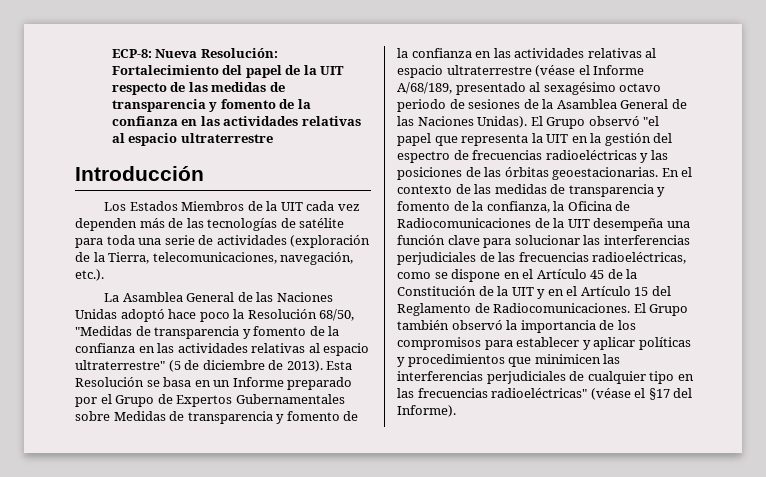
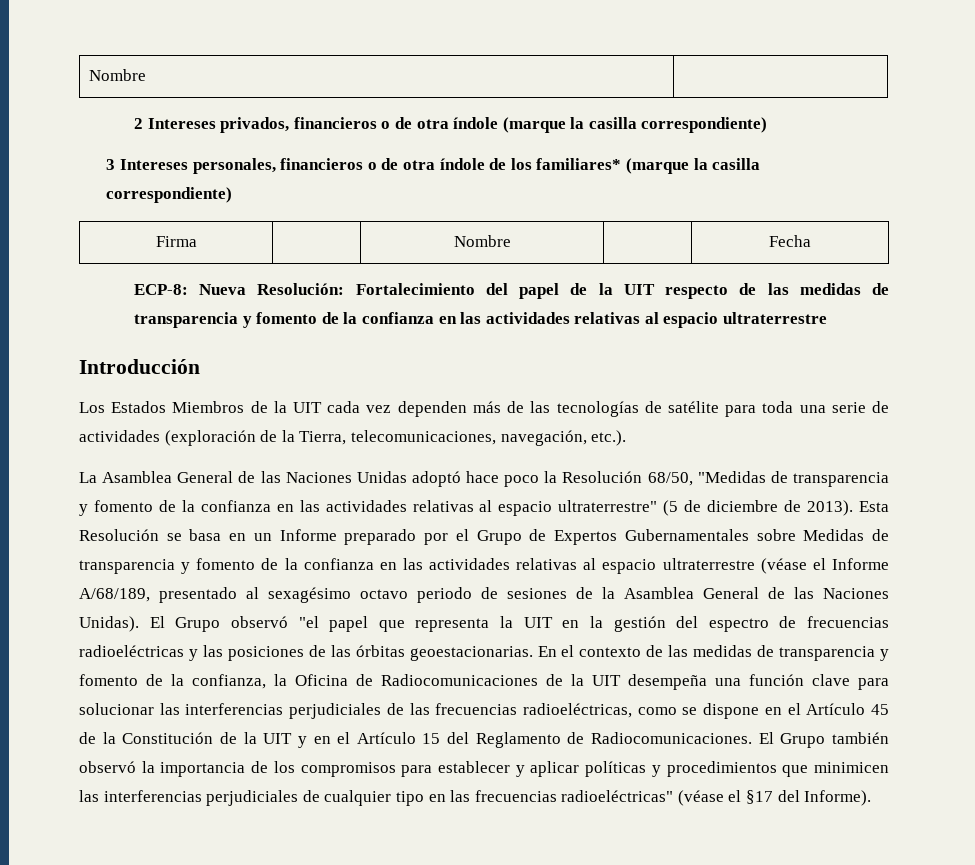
(111, 53) none -> [88,69,146,81] [133,117,768,133] [106,158,761,174] [106,187,233,203] [155,236,197,247] [453,235,511,247] [769,235,811,247] Nombre | // 2 Intereses privados, financieros o de otra índole (marque la casilla correspondiente) // 3 Intereses personales, financieros o de otra índole de los familiares* (marque la casilla correspondiente) // Firma | | Nombre | | Fecha //

